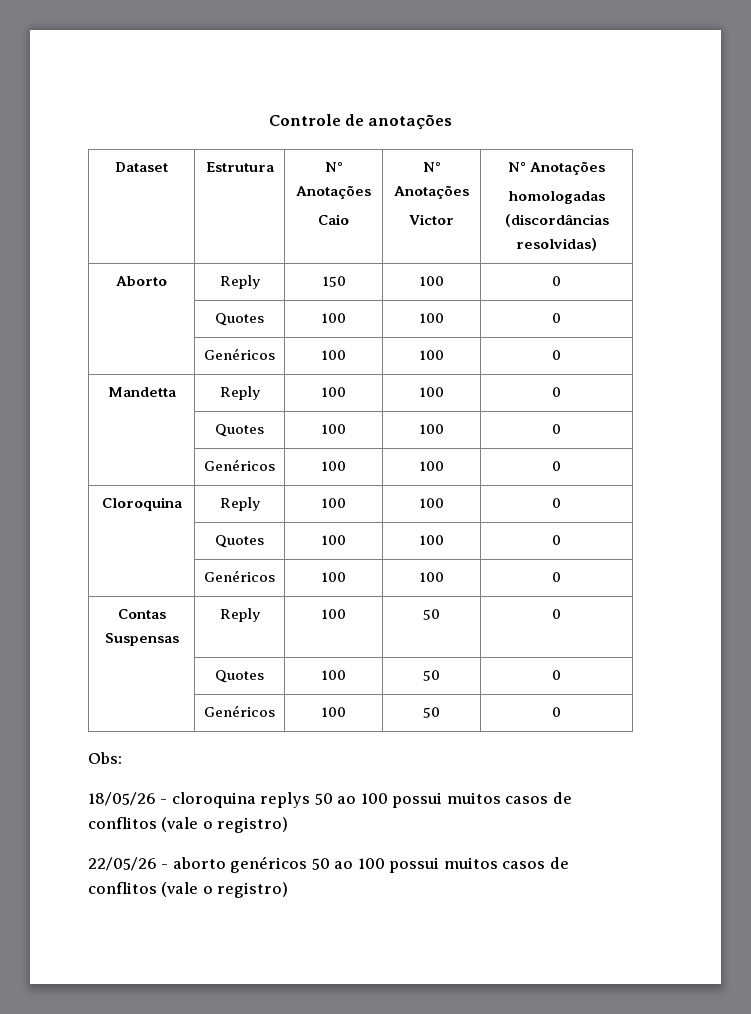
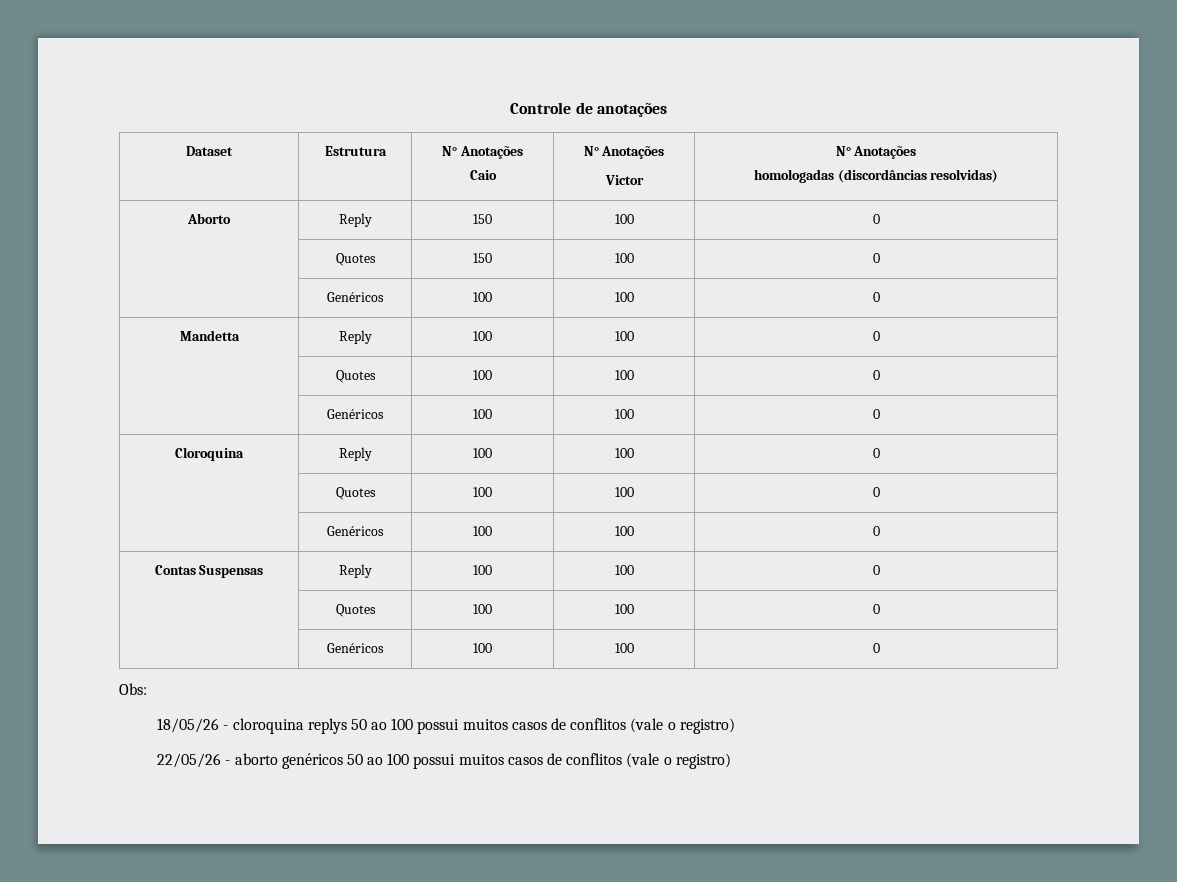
[321,313,346,323] 100 -> [473,253,492,263] 150
[423,609,440,620] [552,609,561,619] [215,670,264,683] [321,670,346,680] [423,670,440,681] [552,670,561,680] [204,705,275,717] [321,707,346,717] [423,707,440,718] 50 | 0 // | Quotes | 100 | 50 | 0 // | Genéricos | 100 | 50 -> [614,565,634,575] [872,565,880,575] [335,604,376,617] [473,604,492,614] [614,604,634,614] [872,604,880,614] [327,643,384,653] [473,643,492,653] [614,643,634,653] 100 | 0 // | Quotes | 100 | 100 | 0 // | Genéricos | 100 | 100

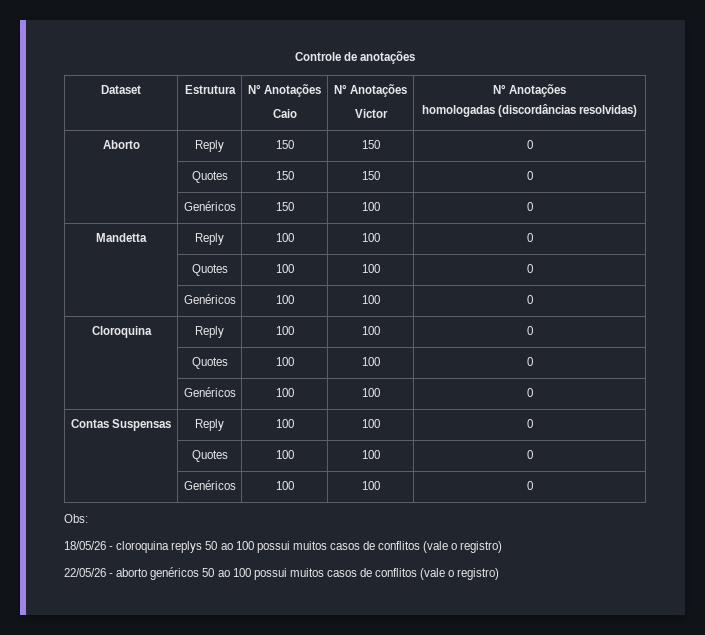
[614,214,634,224] 100 -> [361,140,380,149] 150
[614,253,634,263] [872,253,880,263] [327,292,384,302] [473,292,492,302] 100 | 0 // | Genéricos | 100 -> [361,171,380,180] [526,171,533,180] [183,201,236,211] [275,202,294,211] 150 | 0 // | Genéricos | 150

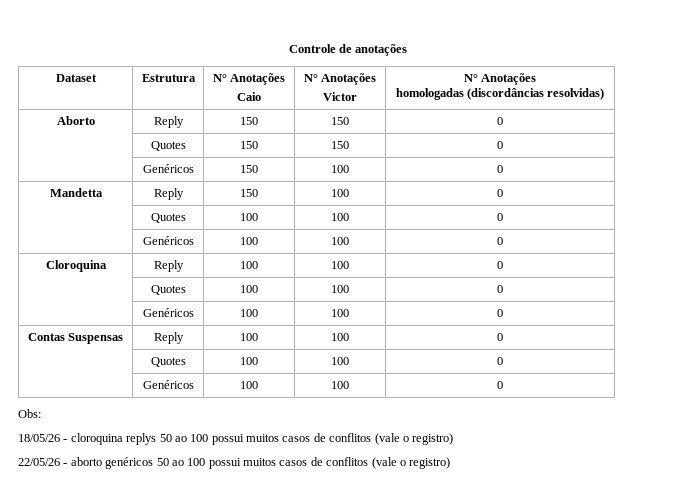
[275,233,294,242] 100 -> [240,189,258,197] 150

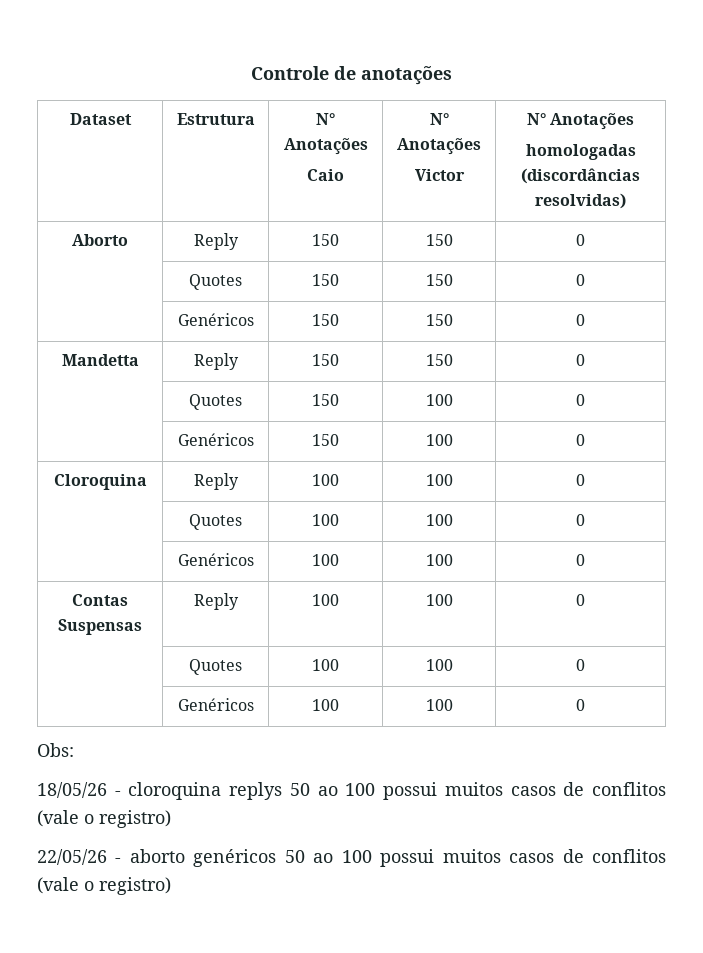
[331,165,349,173] 100 -> [425,314,453,326] 150
[331,189,349,197] [497,189,503,197] [150,213,186,223] [240,213,258,221] [331,213,349,221] [497,213,503,221] [142,236,194,245] [240,237,258,245] 100 | 0 // | Quotes | 100 | 100 | 0 // | Genéricos | 100 -> [425,354,453,366] [576,354,585,366] [189,394,242,410] [312,394,339,406] [425,394,453,406] [576,394,585,406] [177,433,254,446] [312,434,339,446] 150 | 0 // | Quotes | 150 | 100 | 0 // | Genéricos | 150

